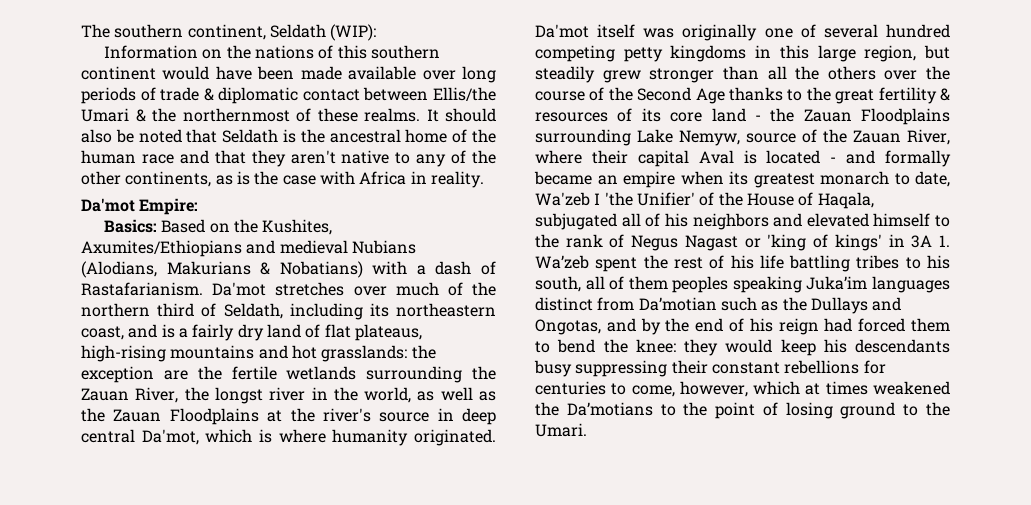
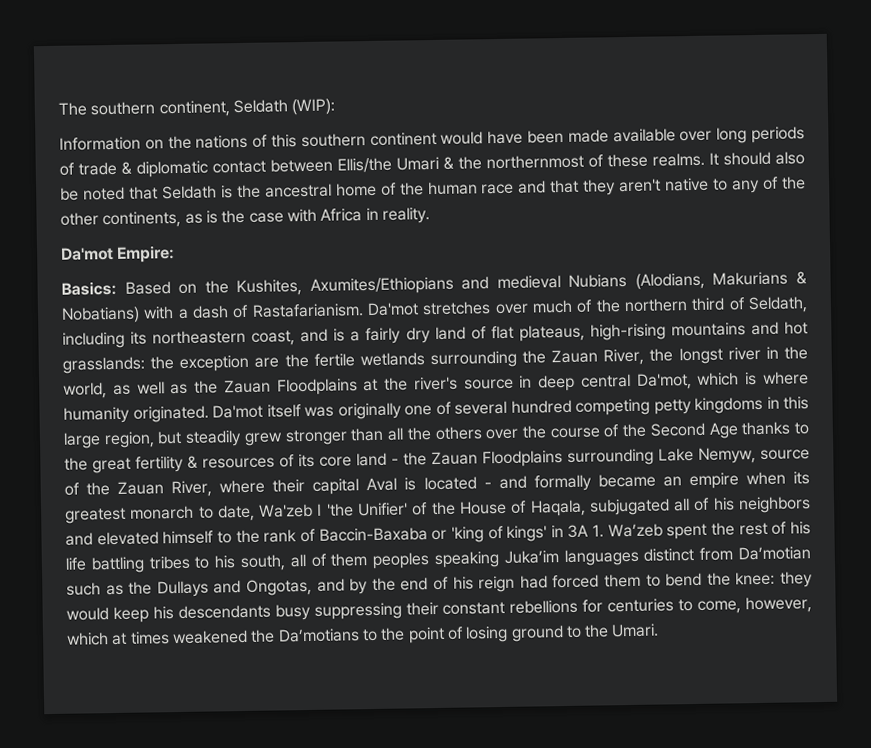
[631,235,738,251] Negus Nagast -> [318,527,428,542] Baccin-Baxaba

